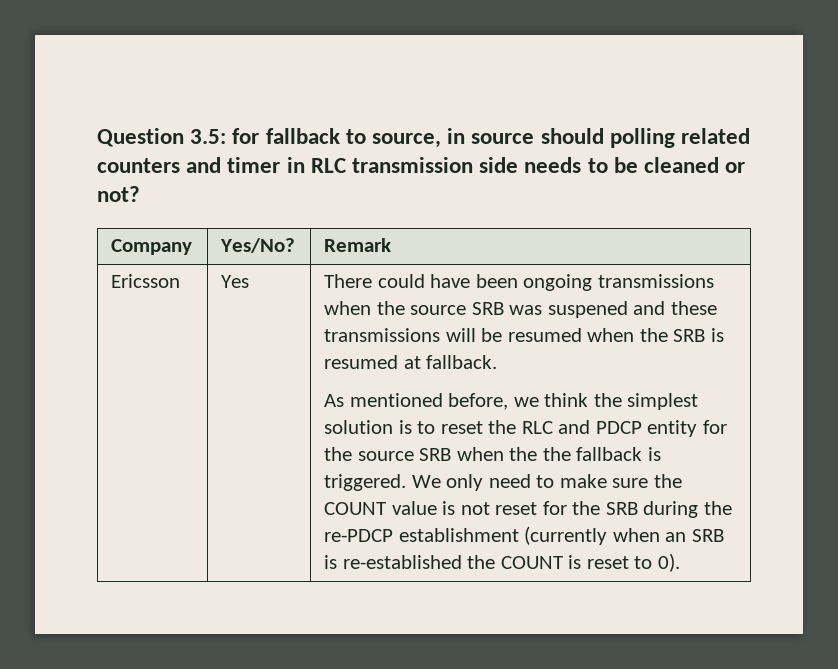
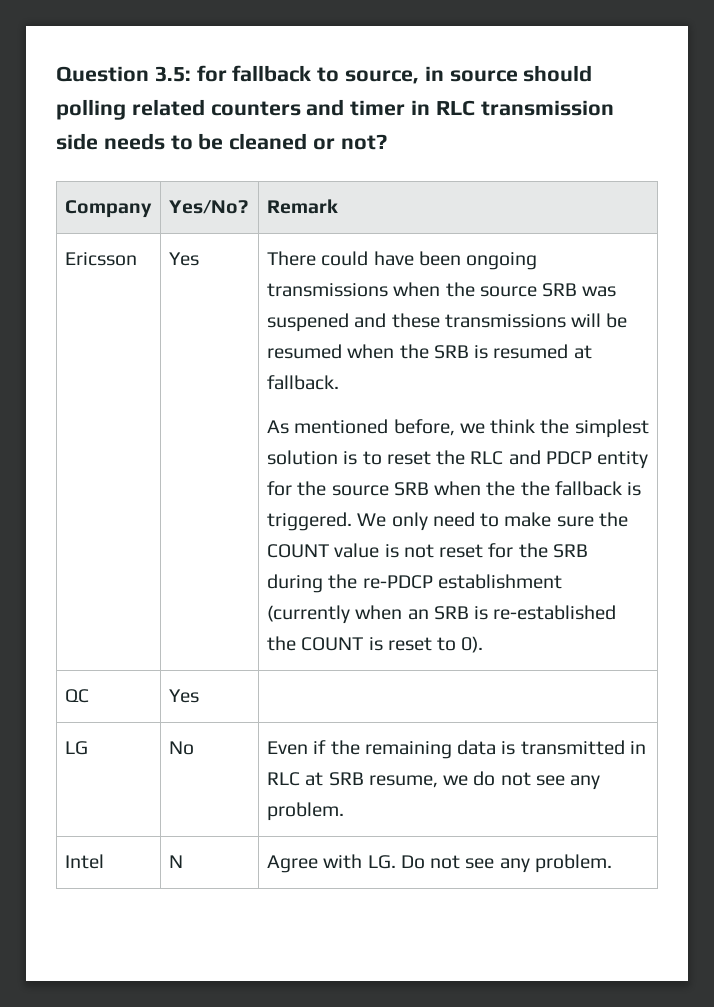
(680, 562) none -> [64,689,89,703] [168,689,199,703] [64,741,88,755] [168,741,194,755] [266,740,646,759] [266,771,601,790] [266,802,344,821] [64,854,104,869] [168,855,183,868] [266,854,612,873] // QC | Yes | // LG | No | Even if the remaining data is transmitted in RLC at SRB resume, we do not see any problem. // Intel | N | Agree with LG. Do not see any problem.

